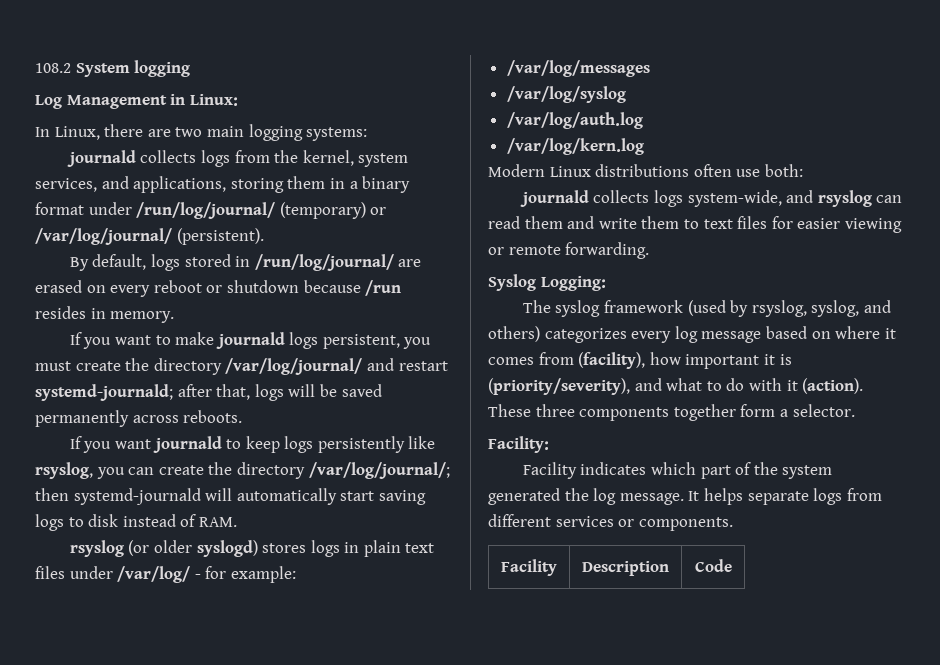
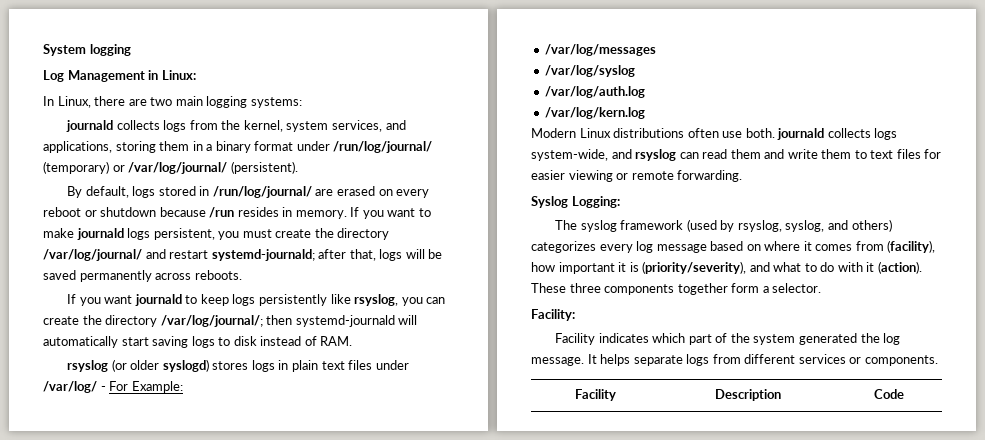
[35,63,71,73] 108.2 -> (43, 50) none
(175, 317) // -> (347, 214) none
[205,566,296,583] for example: -> [109,381,183,393] For Example:
[764,164,803,177] both: // -> [745,128,775,138] both.

